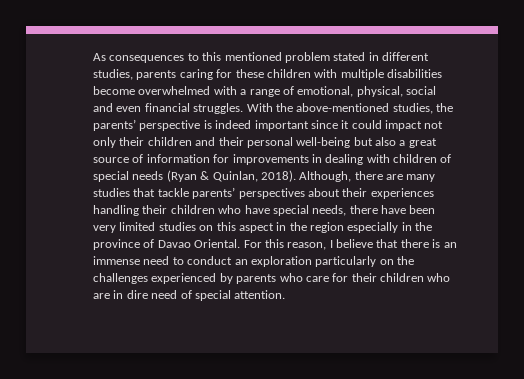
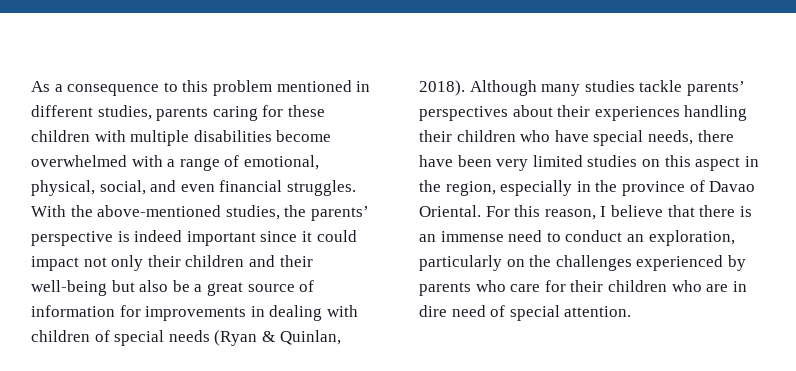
[109,52,366,63] consequences to this mentioned problem stated -> [54,80,352,96] a consequence to this problem mentioned
[406,86,436,95] social -> [99,180,146,195] social,
[246,137,293,148] personal -> (313, 261) none
(396, 141) none -> [172,280,190,292] be
[299,171,403,182] Although, there are -> [469,80,537,96] Although
[133,188,156,197] that -> (635, 86) none
[310,222,344,233] region -> [445,181,496,196] region,
[250,256,312,267] exploration -> [648,230,735,246] exploration,

